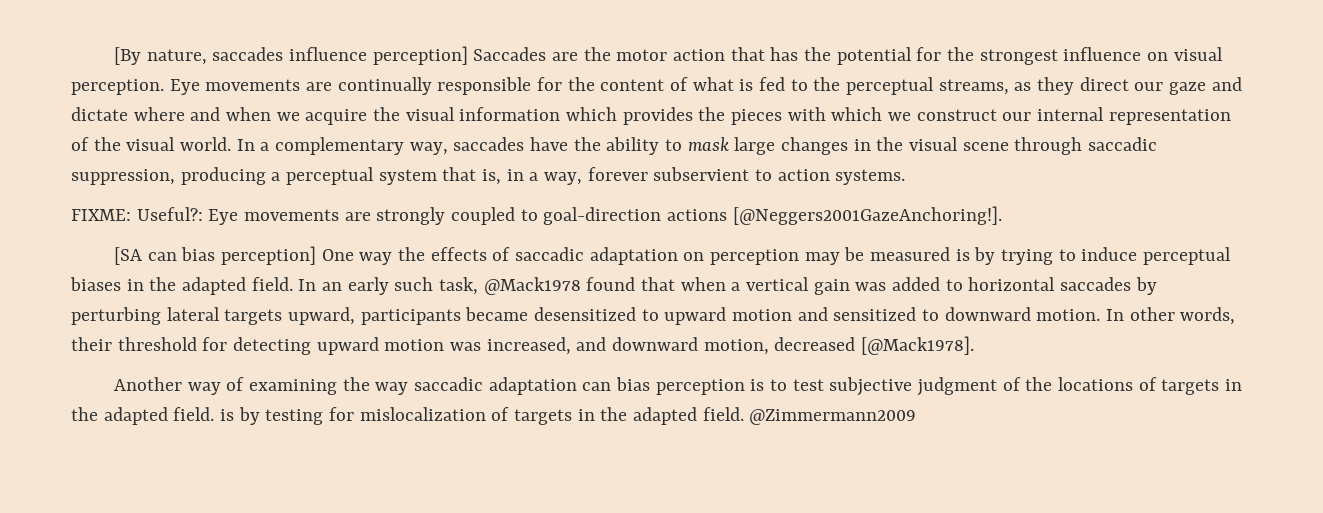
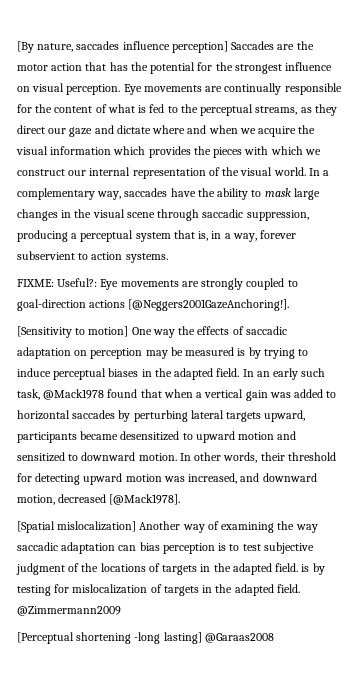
[113,246,316,265] [SA can bias perception] -> [17,326,129,338] [Sensitivity to motion]
(975, 345) none -> [17,521,137,533] [Spatial mislocalization]
(917, 417) none -> [17,632,274,644] // [Perceptual shortening -long lasting] @Garaas2008

